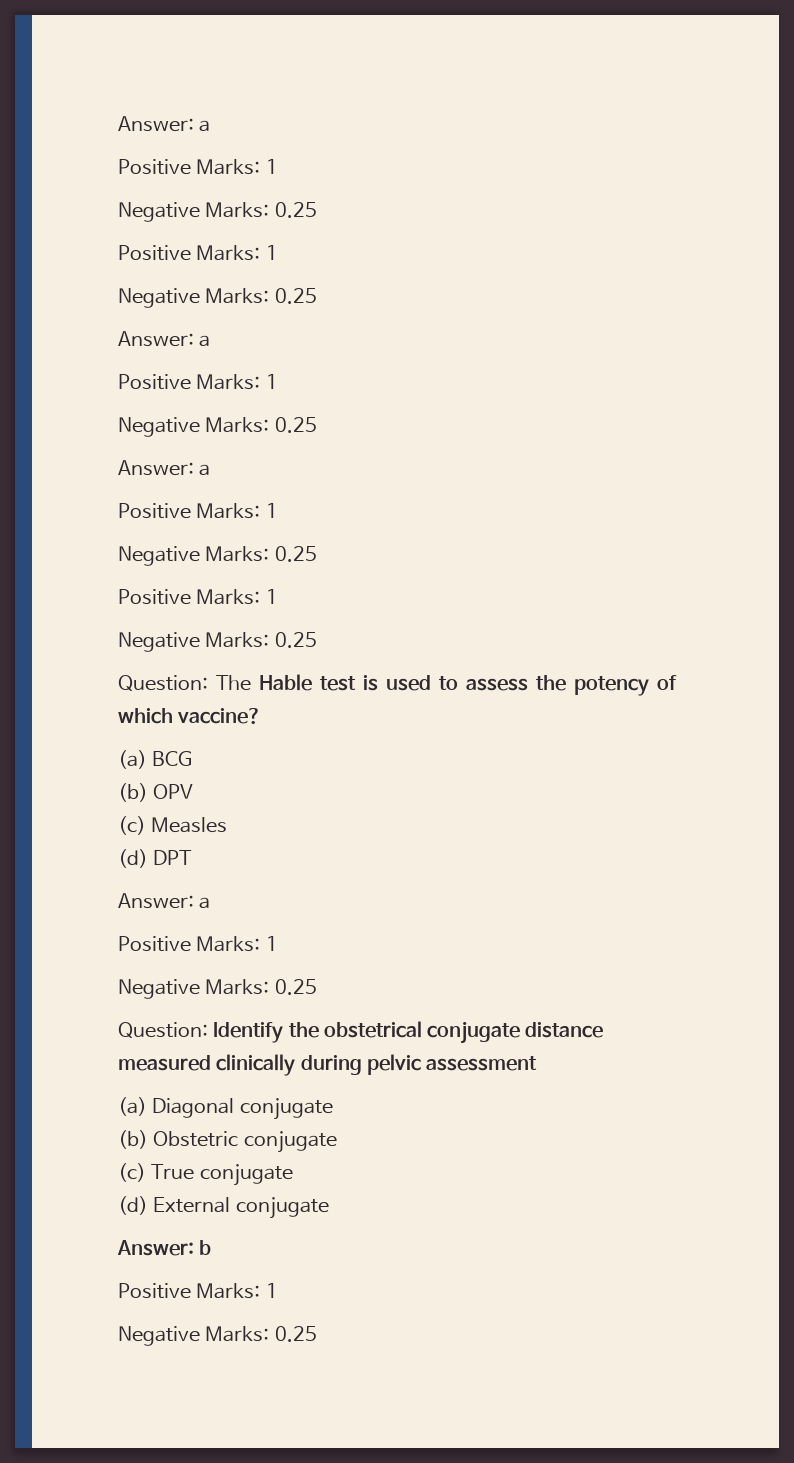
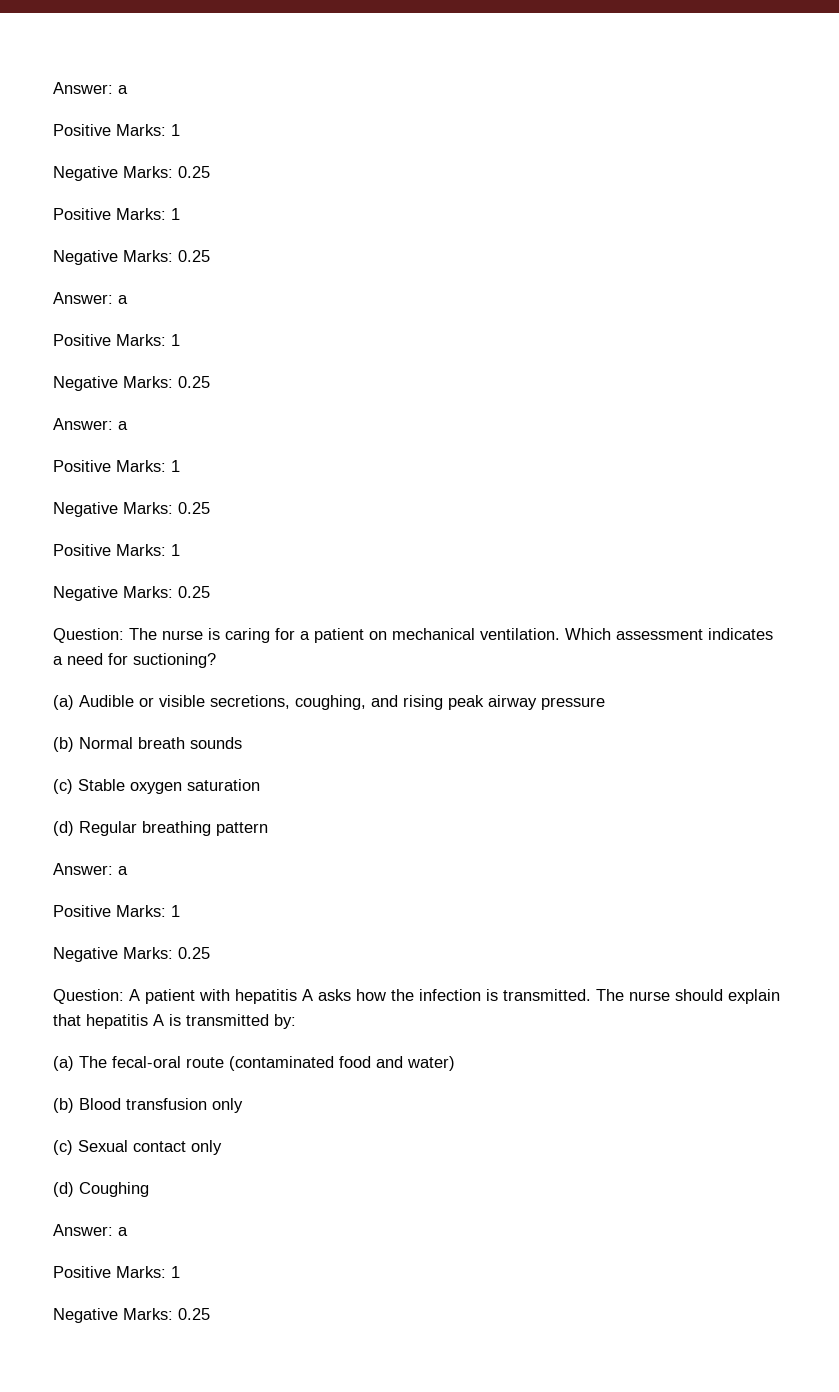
[259,674,677,696] [118,708,262,724] [118,750,193,769] [118,783,194,802] [118,816,228,835] [118,849,193,868] Hable test is used to assess the potency of which vaccine? // (a) BCG // (b) OPV // (c) Measles // (d) DPT -> [162,628,773,643] [53,653,216,668] [53,695,605,710] [53,737,242,752] [53,779,260,794] [53,821,268,836] nurse is caring for a patient on mechanical ventilation. Which assessment indicates a need for suctioning? // (a) Audible or visible secretions, coughing, and rising peak airway pressure // (b) Normal breath sounds // (c) Stable oxygen saturation // (d) Regular breathing pattern
[213,1021,604,1044] [118,1054,538,1076] [118,1097,333,1120] [118,1130,337,1153] [118,1163,293,1186] [118,1196,329,1219] [117,1240,212,1256] Identify the obstetrical conjugate distance measured clinically during pelvic assessment // (a) Diagonal conjugate // (b) Obstetric conjugate // (c) True conjugate // (d) External conjugate // Answer: b -> [129,989,780,1004] [53,1014,296,1029] [53,1056,455,1071] [53,1098,243,1113] [53,1140,222,1155] [53,1182,149,1197] [53,1224,128,1236] A patient with hepatitis A asks how the infection is transmitted. The nurse should explain that hepatitis A is transmitted by: // (a) The fecal-oral route (contaminated food and water) // (b) Blood transfusion only // (c) Sexual contact only // (d) Coughing // Answer: a

